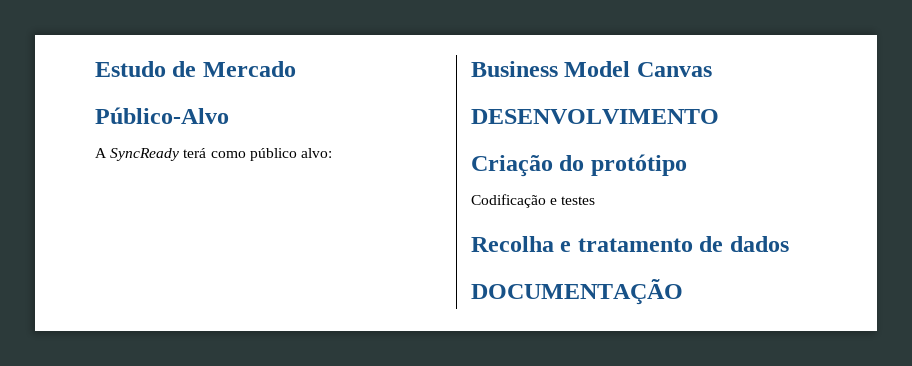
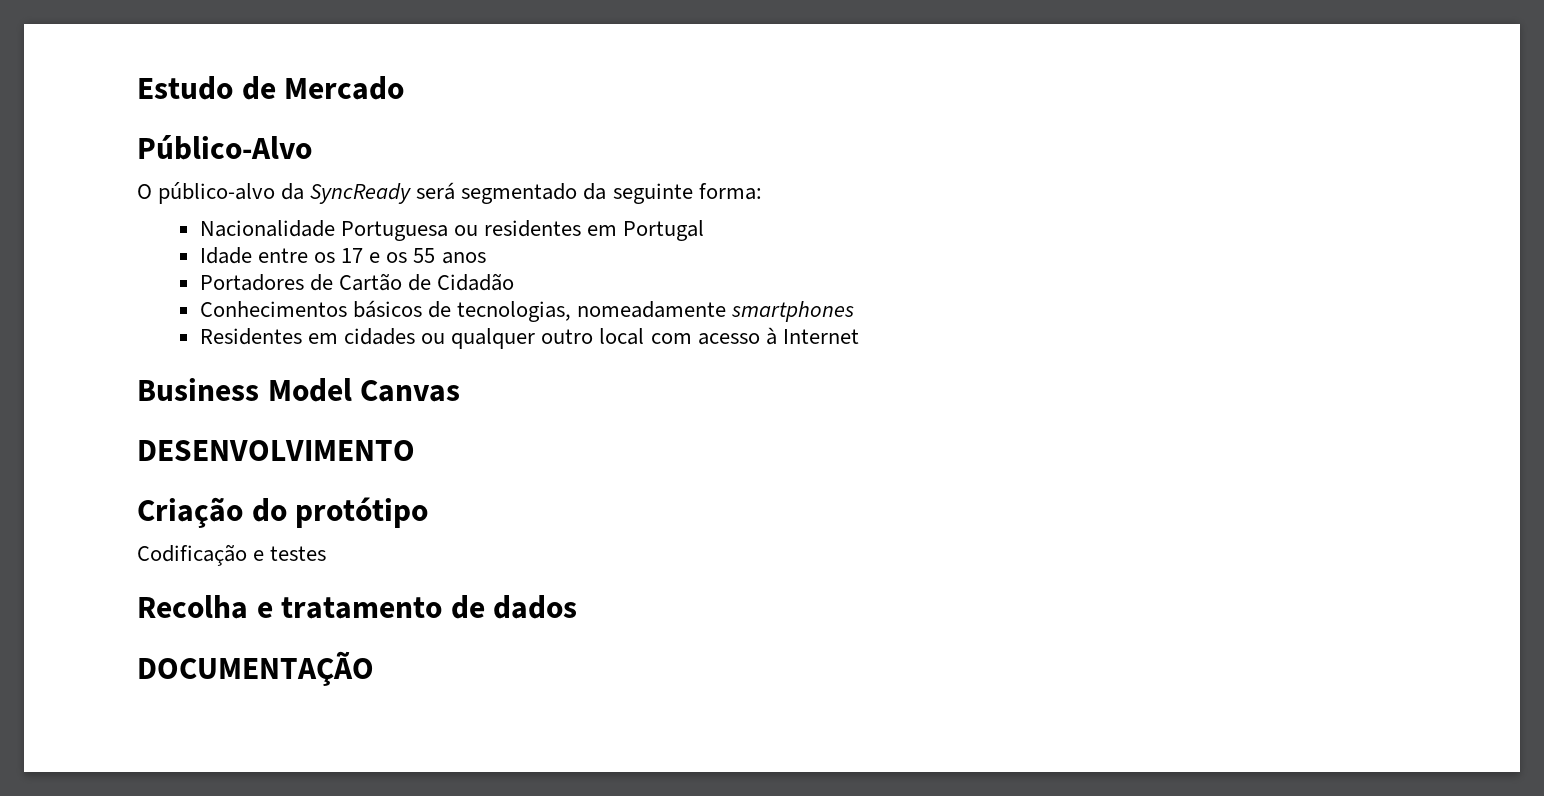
[95,148,332,161] A SyncReady terá como público alvo: -> [137,182,762,204] [199,220,705,241] [199,247,486,264] [199,273,515,291] [199,300,855,322] [199,327,859,349] O público-alvo da SyncReady será segmentado da seguinte forma: // Nacionalidade Portuguesa ou residentes em Portugal // Idade entre os 17 e os 55 anos // Portadores de Cartão de Cidadão // Conhecimentos básicos de tecnologias, nomeadamente smartphones // Residentes em cidades ou qualquer outro local com acesso à Internet

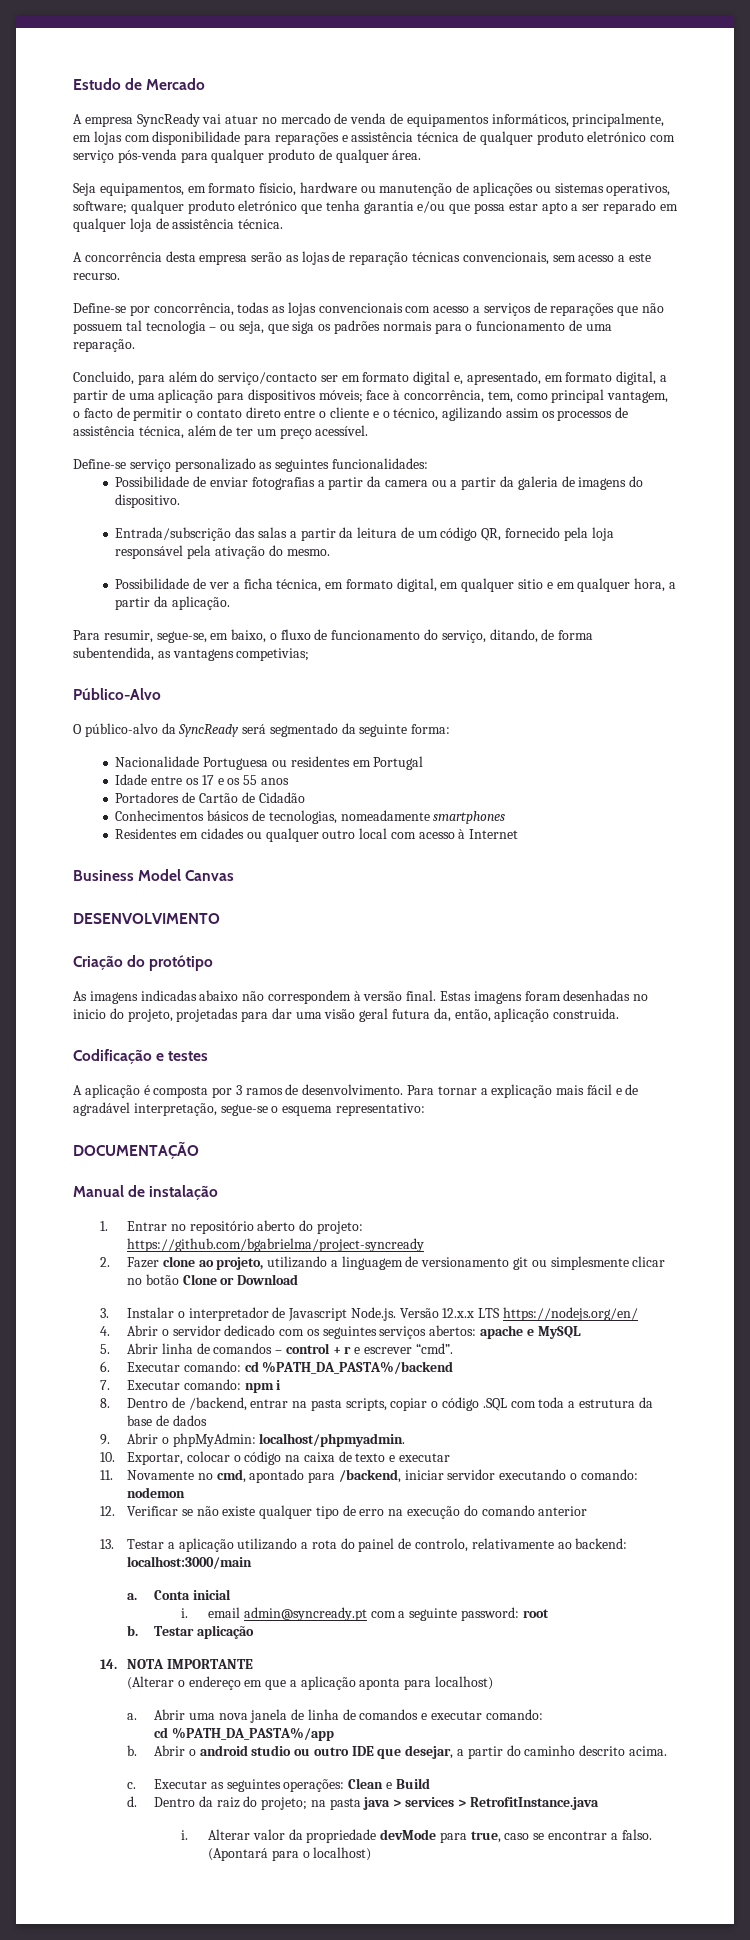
(405, 88) none -> [73,113,665,127] [73,131,676,145] [73,149,422,163] [73,182,671,196] [73,200,678,214] [73,218,284,232] [73,251,651,265] [73,273,120,280] [73,302,664,316] [73,320,612,334] [73,339,135,352] [73,371,667,385] [73,389,669,403] [73,407,629,421] [73,425,369,439] [73,458,428,472] [115,476,644,490] [115,494,181,508] [115,527,614,541] [115,545,330,559] [115,578,676,592] [115,596,230,610] [73,629,594,643] [73,647,310,661] // A empresa SyncReady vai atuar no mercado de venda de equipamentos informáticos, principalmente, em lojas com disponibilidade para reparações e assistência técnica de qualquer produto eletrónico com serviço pós-venda para qualquer produto de qualquer área. // Seja equipamentos, em formato físicio, hardware ou manutenção de aplicações ou sistemas operativos, software; qualquer produto eletrónico que tenha garantia e/ou que possa estar apto a ser reparado em qualquer loja de assistência técnica. // A concorrência desta empresa serão as lojas de reparação técnicas convencionais, sem acesso a este recurso. // Define-se por concorrência, todas as lojas convencionais com acesso a serviços de reparações que não possuem tal tecnologia – ou seja, que siga os padrões normais para o funcionamento de uma reparação. // Concluido, para além do serviço/contacto ser em formato digital e, apresentado, em formato digital, a partir de uma aplicação para dispositivos móveis; face à concorrência, tem, como principal vantagem, o facto de permitir o contato direto entre o cliente e o técnico, agilizando assim os processos de assistência técnica, além de ter um preço acessível. // Define-se serviço personalizado as seguintes funcionalidades: // Possibilidade de enviar fotografias a partir da camera ou a partir da galeria de imagens do dispositivo. // Entrada/subscrição das salas a partir da leitura de um código QR, fornecido pela loja responsável pela ativação do mesmo. // Possibilidade de ver a ficha técnica, em formato digital, em qualquer sitio e em qualquer hora, a partir da aplicação. // Para resumir, segue-se, em baixo, o fluxo de funcionamento do serviço, ditando, de forma subentendida, as vantagens competivias;
[137,544,327,566] [137,595,578,619] [137,651,374,686] Codificação e testes // Recolha e tratamento de dados // DOCUMENTAÇÃO -> [73,990,649,1004] [73,1008,620,1022] [73,1049,209,1064] [73,1084,639,1098] [73,1102,425,1116] [73,1141,199,1159] [73,1185,219,1200] [99,1220,363,1234] [126,1238,424,1252] [99,1256,666,1270] [126,1274,299,1285] [99,1307,638,1321] [99,1325,581,1339] [99,1343,453,1354] [99,1361,454,1374] [99,1379,282,1393] [99,1397,653,1411] [126,1415,207,1426] [99,1433,406,1447] [99,1451,450,1465] [99,1469,638,1483] [126,1487,185,1498] [99,1505,588,1519] [99,1538,628,1552] [126,1556,252,1569] [126,1589,231,1600] [180,1607,549,1621] [126,1625,254,1639] [99,1659,253,1669] [126,1676,493,1690] [126,1709,543,1723] [153,1727,334,1741] [126,1745,667,1759] [126,1778,430,1792] [126,1796,599,1810] [180,1829,652,1843] [207,1847,372,1861] As imagens indicadas abaixo não correspondem à versão final. Estas imagens foram desenhadas no inicio do projeto, projetadas para dar uma visão geral futura da, então, aplicação construida. // Codificação e testes // A aplicação é composta por 3 ramos de desenvolvimento. Para tornar a explicação mais fácil e de agradável interpretação, segue-se o esquema representativo: // DOCUMENTAÇÃO // Manual de instalação // 1. Entrar no repositório aberto do projeto: // https://github.com/bgabrielma/project-syncready // 2. Fazer clone ao projeto, utilizando a linguagem de versionamento git ou simplesmente clicar no botão Clone or Download // 3. Instalar o interpretador de Javascript Node.js. Versão 12.x.x LTS https://nodejs.org/en/ // 4. Abrir o servidor dedicado com os seguintes serviços abertos: apache e MySQL // 5. Abrir linha de comandos – control + r e escrever “cmd”. // 6. Executar comando: cd %PATH_DA_PASTA%/backend // 7. Executar comando: npm i // 8. Dentro de /backend, entrar na pasta scripts, copiar o código .SQL com toda a estrutura da base de dados // 9. Abrir o phpMyAdmin: localhost/phpmyadmin. // 10. Exportar, colocar o código na caixa de texto e executar // 11. Novamente no cmd, apontado para /backend, iniciar servidor executando o comando: nodemon // 12. Verificar se não existe qualquer tipo de erro na execução do comando anterior // 13. Testar a aplicação utilizando a rota do painel de controlo, relativamente ao backend: localhost:3000/main // a. Conta inicial // i. email admin@syncready.pt com a seguinte password: root // b. Testar aplicação // 14. NOTA IMPORTANTE // (Alterar o endereço em que a aplicação aponta para localhost) // a. Abrir uma nova janela de linha de comandos e executar comando: // cd %PATH_DA_PASTA%/app // b. Abrir o android studio ou outro IDE que desejar, a partir do caminho descrito acima. // c. Executar as seguintes operações: Clean e Build // d. Dentro da raiz do projeto; na pasta java > services > RetrofitInstance.java // i. Alterar valor da propriedade devMode para true, caso se encontrar a falso. (Apontará para o localhost)

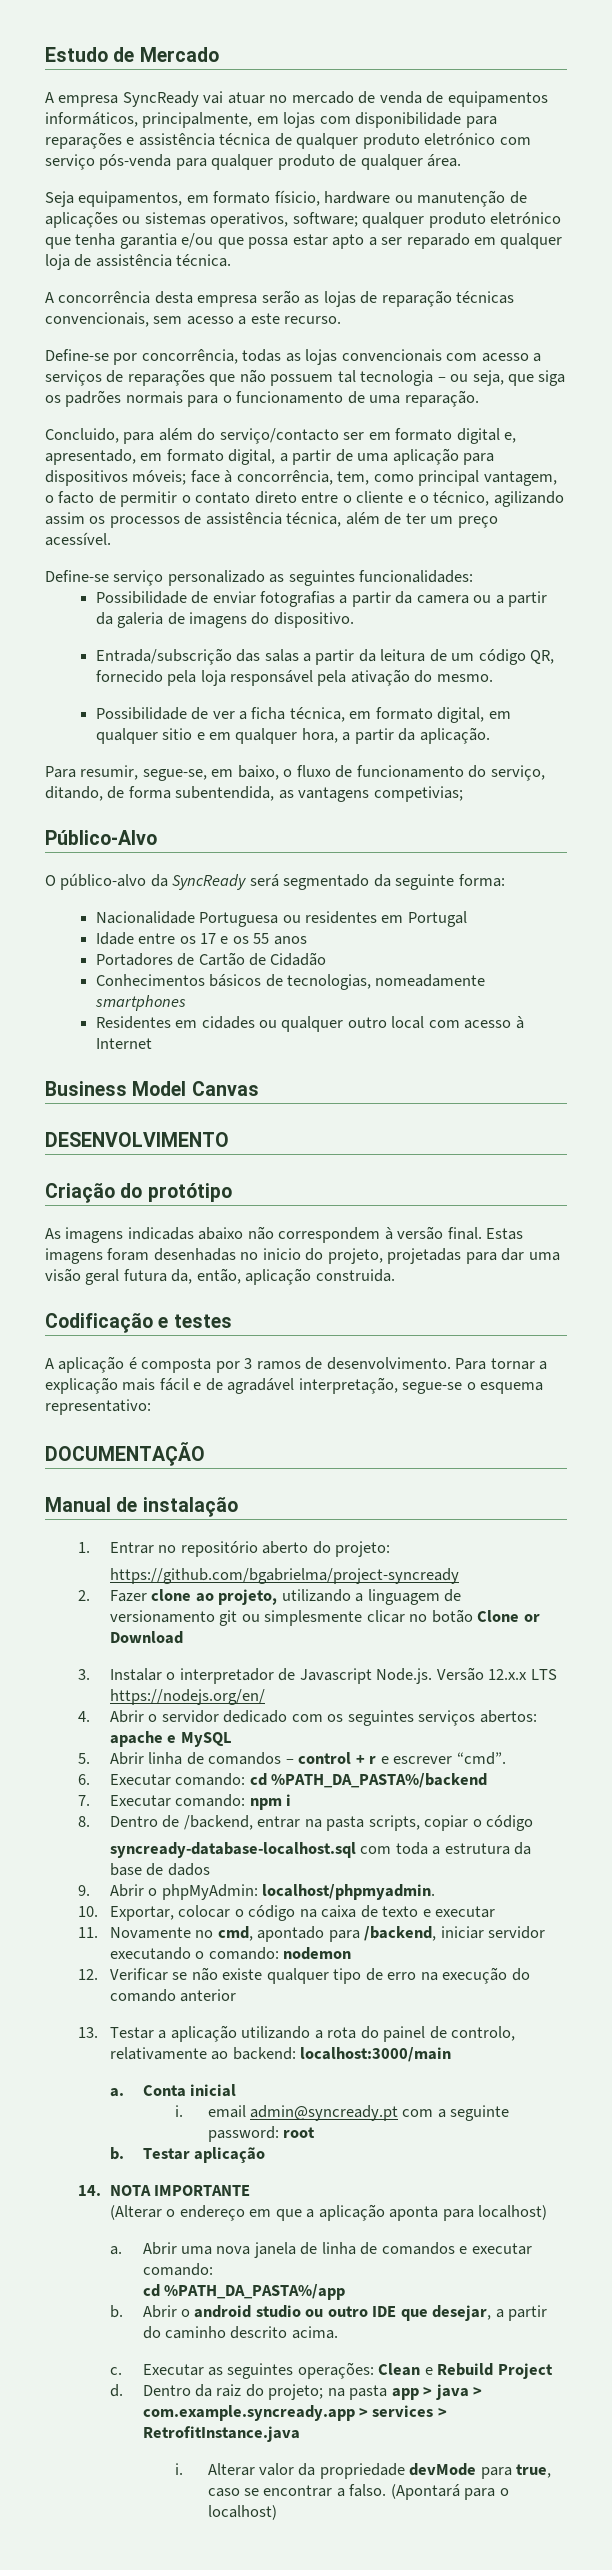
[482,1398,507,1411] .SQL -> [110,1842,357,1858] // syncready-database-localhost.sql
[395,1778,430,1789] Build -> [437,2363,553,2379] Rebuild Project
[363,1797,391,1810] java -> [391,2384,483,2400] [142,2405,355,2421] app > java > com.example.syncready.app

